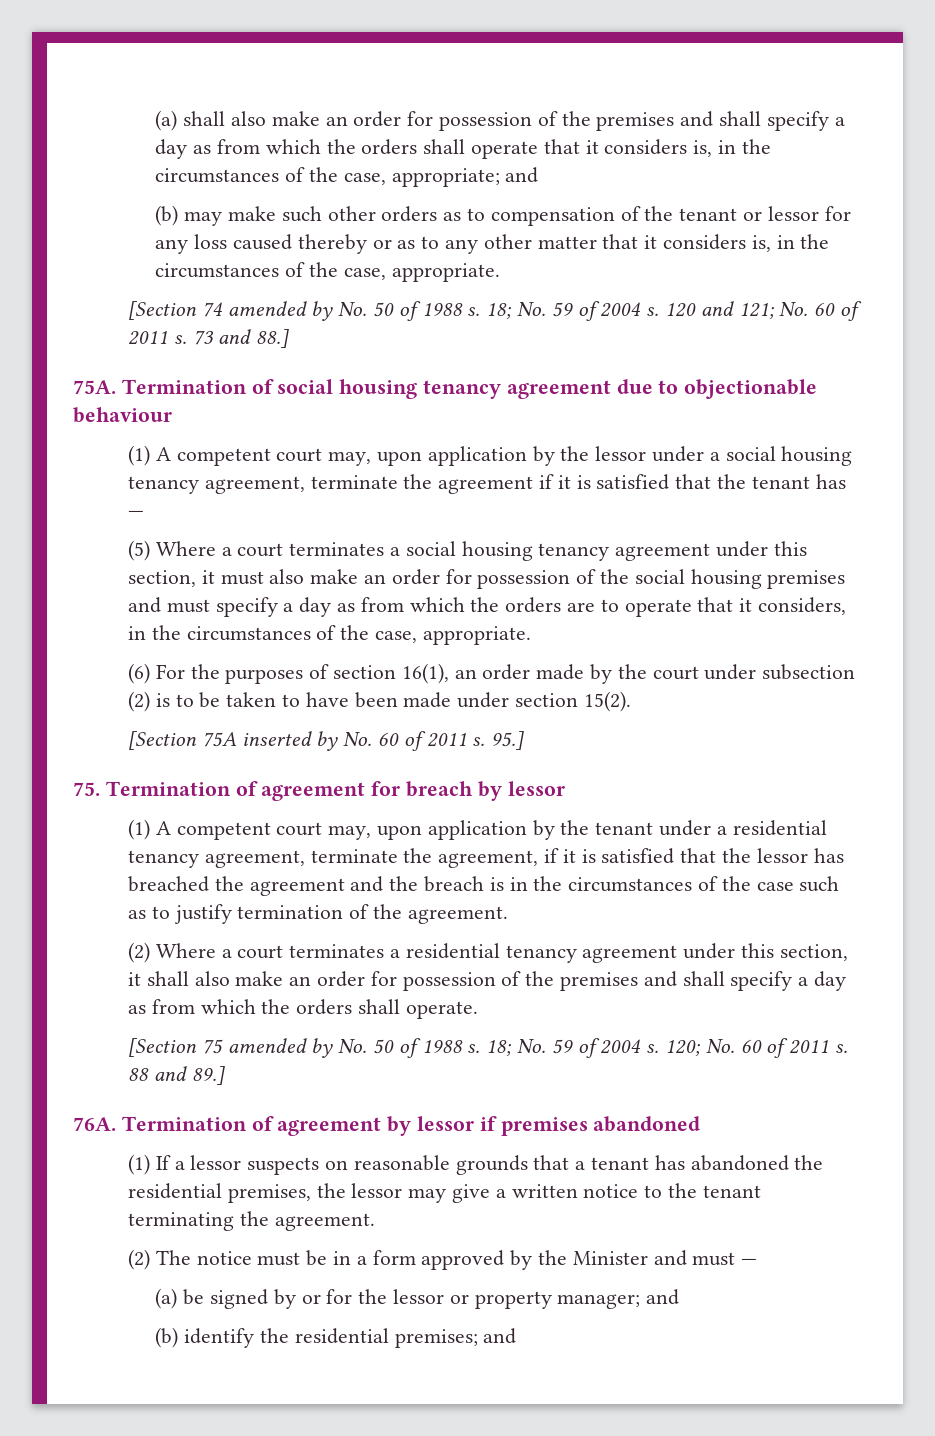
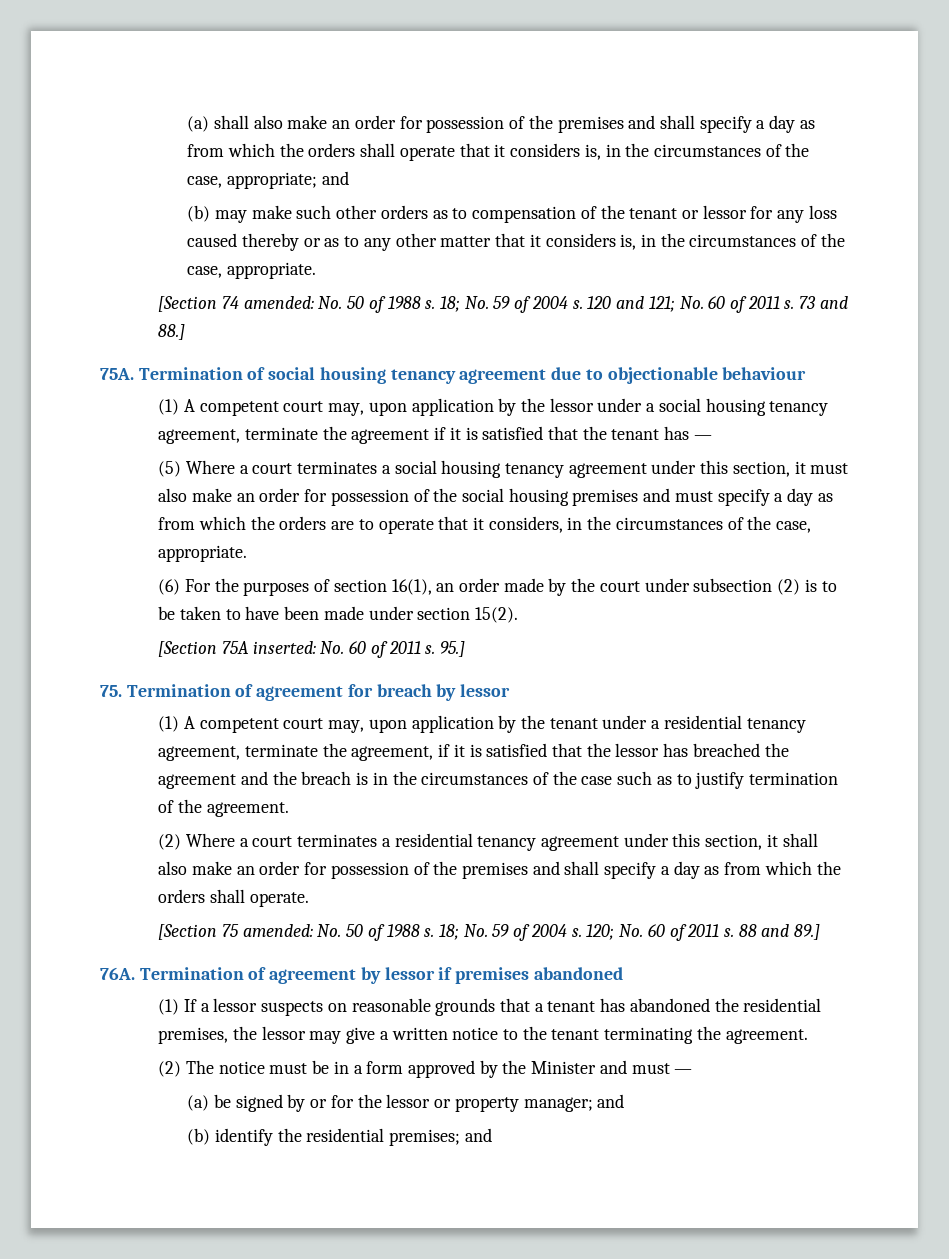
[227,301,334,321] amended by -> [243,296,314,309] amended:
[241,731,339,751] inserted by -> [252,641,316,654] inserted:
[227,1038,334,1058] amended by -> [242,924,313,937] amended:

